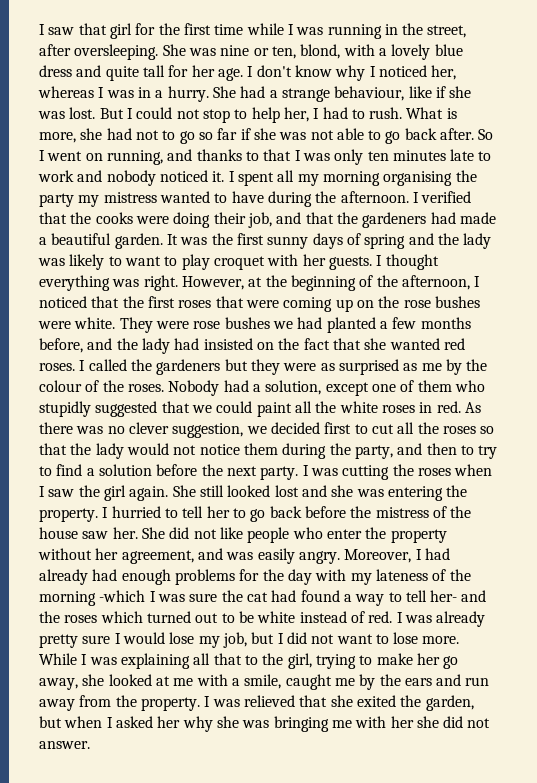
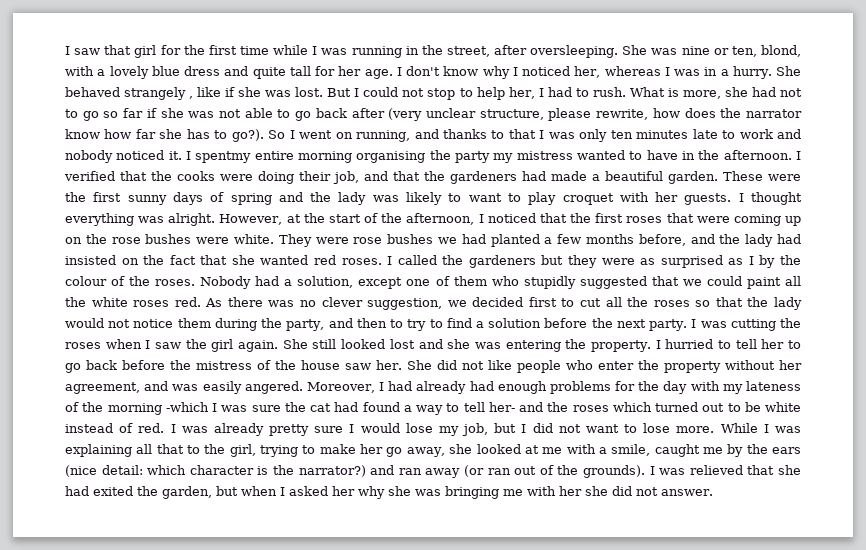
[240,86,405,102] had a strange behaviour, -> [65,87,194,100] behaved strangely ,
[440,128,475,140] after. -> [351,108,802,121] [65,129,264,142] after (very unclear structure, please rewrite, how does the narrator know how far she has to go?).
[237,170,319,186] spent all my -> [195,151,294,163] spentmy entire
[267,191,312,207] during -> [682,151,695,160] in
[166,234,208,245] It was -> [723,171,801,181] These were
[143,275,178,291] right. -> [168,213,216,226] alright.
[290,275,356,291] beginning -> [328,214,361,223] start
[421,363,442,371] me -> [748,256,754,265] I
[419,402,433,413] in -> (170, 303) none
[298,551,340,564] angry. -> [244,381,303,394] angered.
[436,674,490,686] [39,695,200,711] and run away from the property. -> [65,465,646,478] (nice detail: which character is the narrator?) and ran away (or ran out of the grounds).
(353, 701) none -> [65,486,89,496] had

